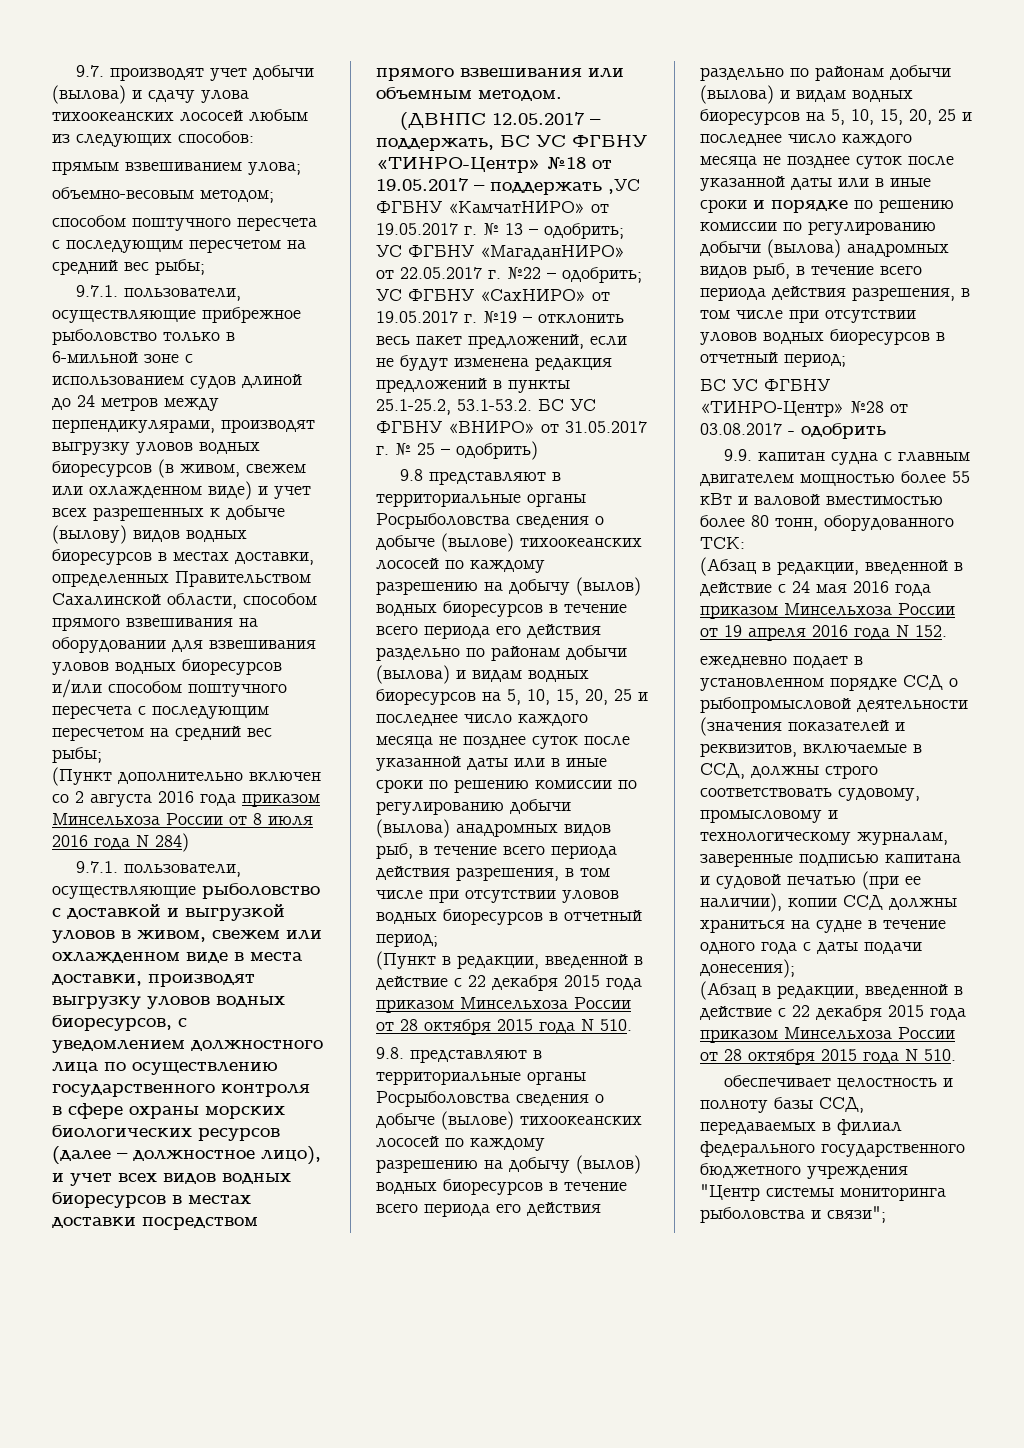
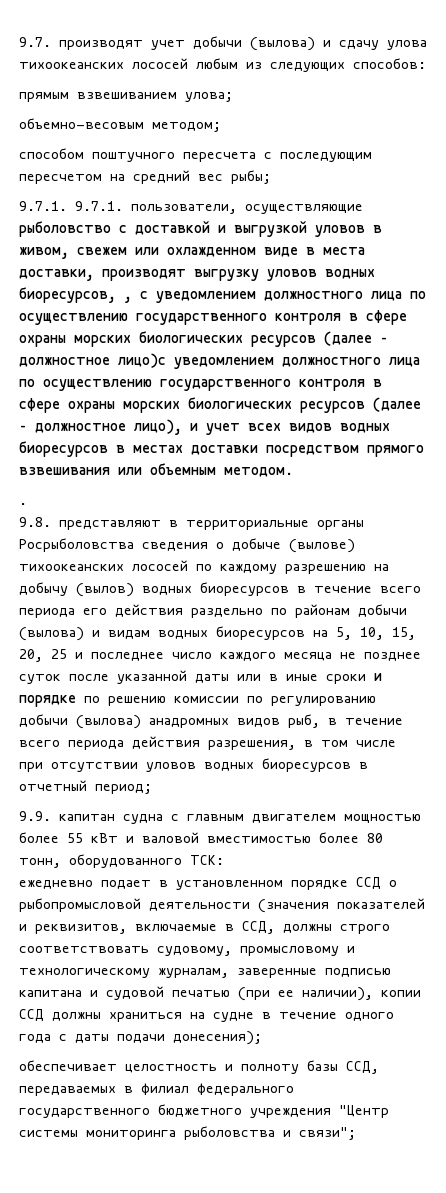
[123,288,241,301] [52,307,301,323] [52,329,235,345] [52,351,193,364] [52,374,302,389] [52,395,219,411] [52,419,315,433] [52,441,260,455] [52,459,306,478] [52,481,311,500] [52,505,285,521] [52,525,247,544] [52,549,314,565] [52,571,311,587] [52,593,317,609] [52,617,258,631] [52,637,316,653] [52,659,282,675] [52,679,287,698] [52,705,269,719] [52,726,272,741] [52,747,102,763] [52,767,321,786] [52,791,320,807] [52,813,313,826] [52,833,189,852] пользователи, осуществляющие прибрежное рыболовство только в 6-мильной зоне с использованием судов длиной до 24 метров между перпендикулярами, производят выгрузку уловов водных биоресурсов (в живом, свежем или охлажденном виде) и учет всех разрешенных к добыче (вылову) видов водных биоресурсов в местах доставки, определенных Правительством Сахалинской области, способом прямого взвешивания на оборудовании для взвешивания уловов водных биоресурсов и/или способом поштучного пересчета с последующим пересчетом на средний вес рыбы; // (Пункт дополнительно включен со 2 августа 2016 года приказом Минсельхоза России от 8 июля 2016 года N 284) // -> (67, 206) none
(172, 1023) none -> [124,296,132,303] ,
(255, 1155) none -> [118,353,420,369] [19,379,382,391] [19,397,421,413] [19,423,126,433] лицо)с уведомлением должностного лица по осуществлению государственного контроля в сфере охраны морских биологических ресурсов (далее – должностное
[399,112,601,130] [376,135,647,151] [376,156,612,173] [376,178,640,195] [376,201,609,213] [376,223,624,239] [376,245,625,260] [376,267,642,283] [376,289,610,301] [376,311,624,324] [376,334,627,349] [376,355,612,371] [376,378,570,393] [376,399,596,415] [376,421,647,433] [376,441,538,460] [399,469,561,485] [376,493,586,507] [376,513,604,529] [376,533,642,552] [376,558,545,573] [376,577,641,596] [376,601,627,617] [376,624,601,639] [376,645,627,661] [376,665,589,684] [376,689,648,705] [376,714,588,726] [376,736,630,749] [376,756,607,771] [376,779,637,793] [376,799,571,815] [376,819,611,838] [376,843,617,859] [376,866,610,881] [376,889,619,903] [376,909,642,925] [376,933,438,947] [376,951,643,970] [376,975,642,991] [376,997,631,1013] [376,1019,632,1035] (ДВНПС 12.05.2017 – поддержать, БС УС ФГБНУ «ТИНРО-Центр» №18 от 19.05.2017 – поддержать ,УС ФГБНУ «КамчатНИРО» от 19.05.2017 г. № 13 – одобрить; УС ФГБНУ «МагаданНИРО» от 22.05.2017 г. №22 – одобрить; УС ФГБНУ «СахНИРО» от 19.05.2017 г. №19 – отклонить весь пакет предложений, если не будут изменена редакция предложений в пункты 25.1-25.2, 53.1-53.2. БС УС ФГБНУ «ВНИРО» от 31.05.2017 г. № 25 – одобрить) // 9.8 представляют в территориальные органы Росрыболовства сведения о добыче (вылове) тихоокеанских лососей по каждому разрешению на добычу (вылов) водных биоресурсов в течение всего периода его действия раздельно по районам добычи (вылова) и видам водных биоресурсов на 5, 10, 15, 20, 25 и последнее число каждого месяца не позднее суток после указанной даты или в иные сроки по решению комиссии по регулированию добычи (вылова) анадромных видов рыб, в течение всего периода действия разрешения, в том числе при отсутствии уловов водных биоресурсов в отчетный период; // (Пункт в редакции, введенной в действие с 22 декабря 2015 года приказом Минсельхоза России от 28 октября 2015 года N 510. -> [19,503,27,505] .
[700,379,830,391] [700,401,908,417] [700,423,886,439] // БС УС ФГБНУ «ТИНРО-Центр» №28 от 03.08.2017 - одобрить -> (152, 789) none
[700,557,963,576] [700,581,931,596] [700,603,955,619] [700,625,947,641] // (Абзац в редакции, введенной в действие с 24 мая 2016 года приказом Минсельхоза России от 19 апреля 2016 года N 152. -> (224, 860) none
[700,981,963,1000] [700,1005,966,1021] [700,1027,955,1043] [700,1049,956,1065] // (Абзац в редакции, введенной в действие с 22 декабря 2015 года приказом Минсельхоза России от 28 октября 2015 года N 510. -> (262, 1038) none

